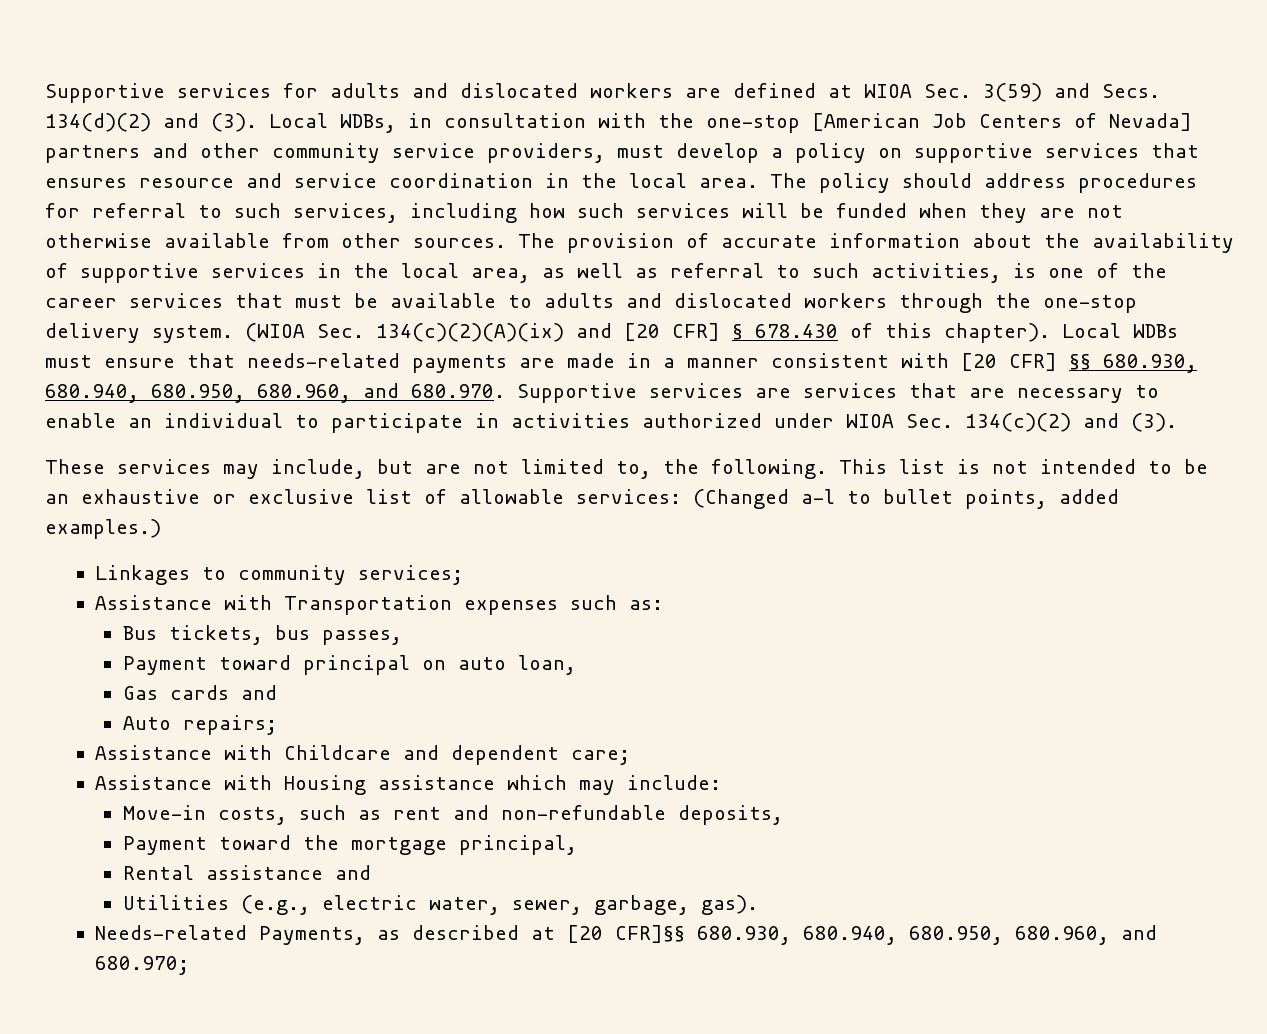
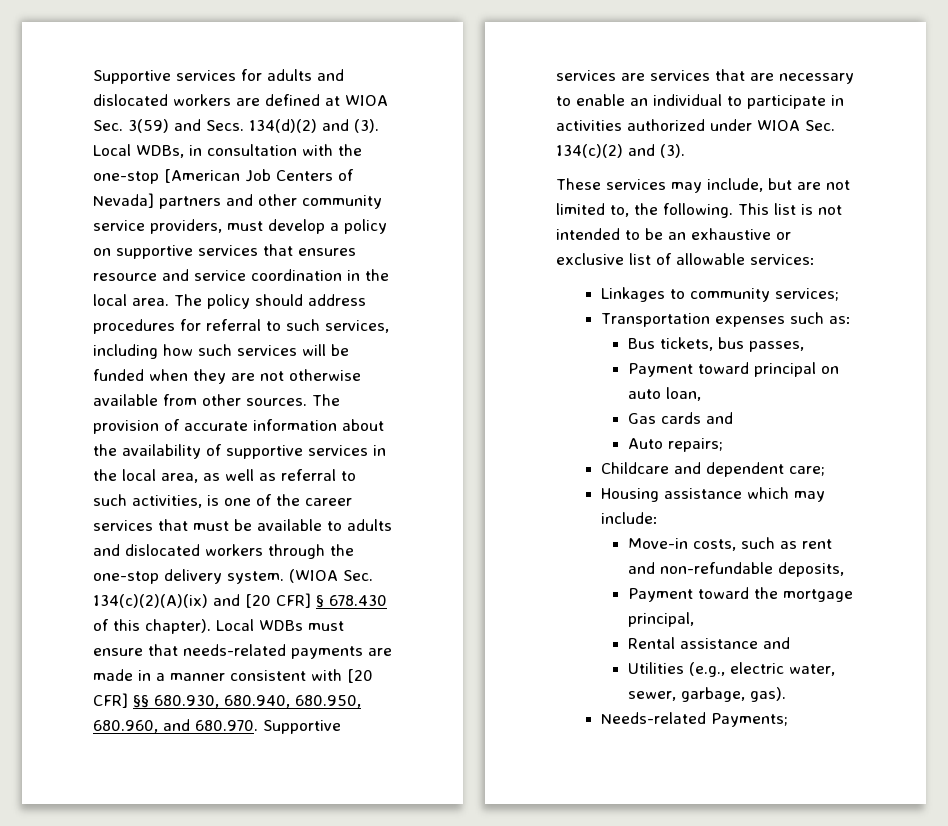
[693,489,1119,509] [45,519,161,539] (Changed a-l to bullet points, added examples.) -> (815, 259) none
[95,595,273,610] Assistance with -> (840, 294) none
[95,745,273,760] Assistance with -> (723, 445) none
[95,775,273,790] Assistance with -> (826, 471) none
[259,925,1158,945] [95,956,190,975] Payments, as described at [20 CFR]§§ 680.930, 680.940, 680.950, 680.960, and 680.970; -> [711,713,789,727] Payments;

